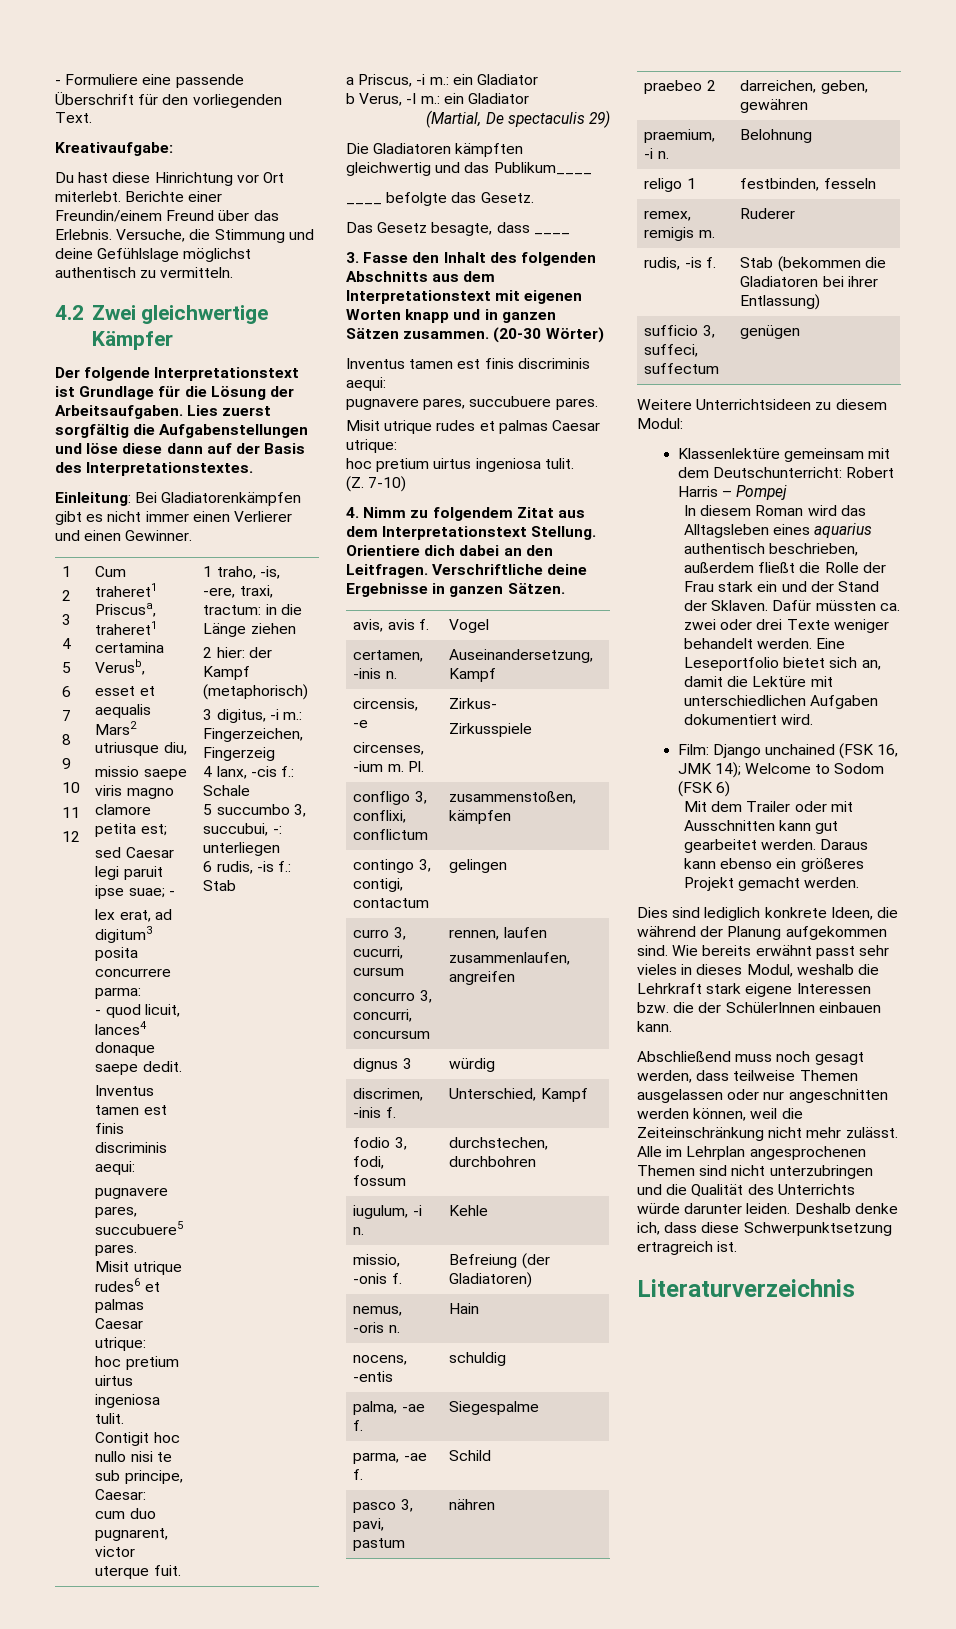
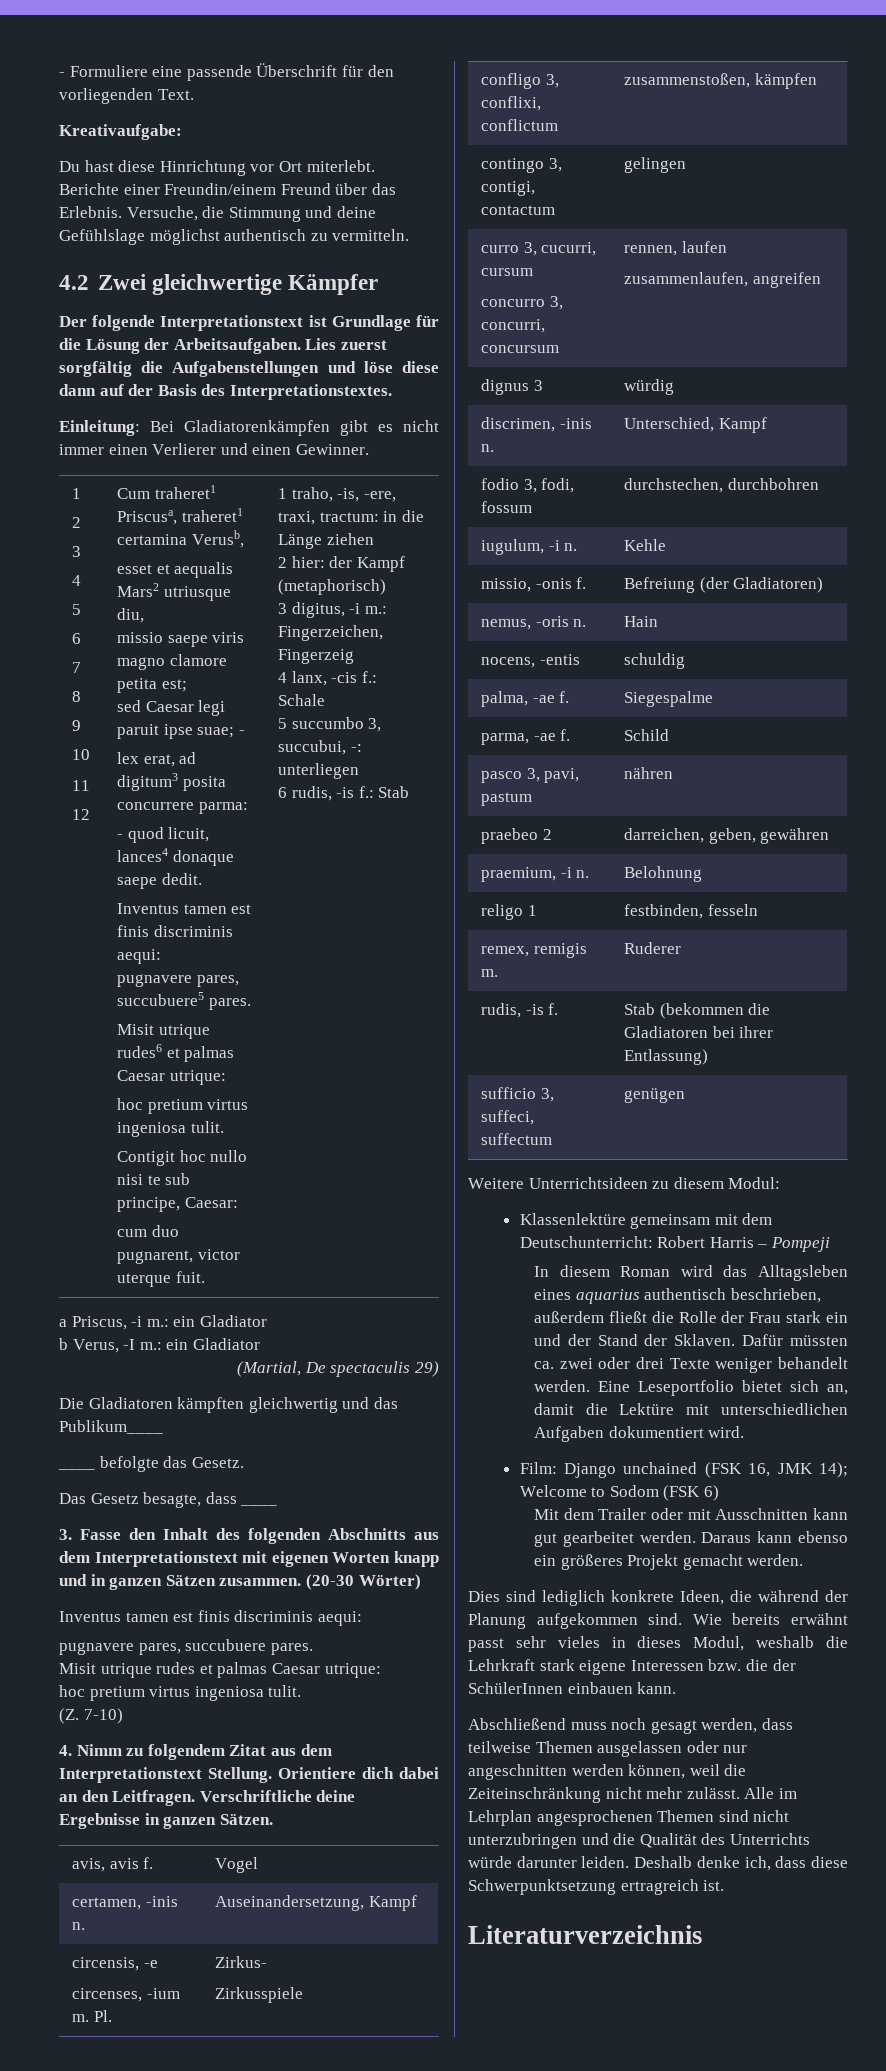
[95,1375,134,1386] uirtus -> [207,1099,249,1110] virtus
[433,458,472,469] uirtus -> [149,1686,191,1697] virtus
[385,1107,396,1118] f. -> [481,444,495,452] n.
[735,485,787,500] Pompej -> [771,1237,831,1252] Pompeji

